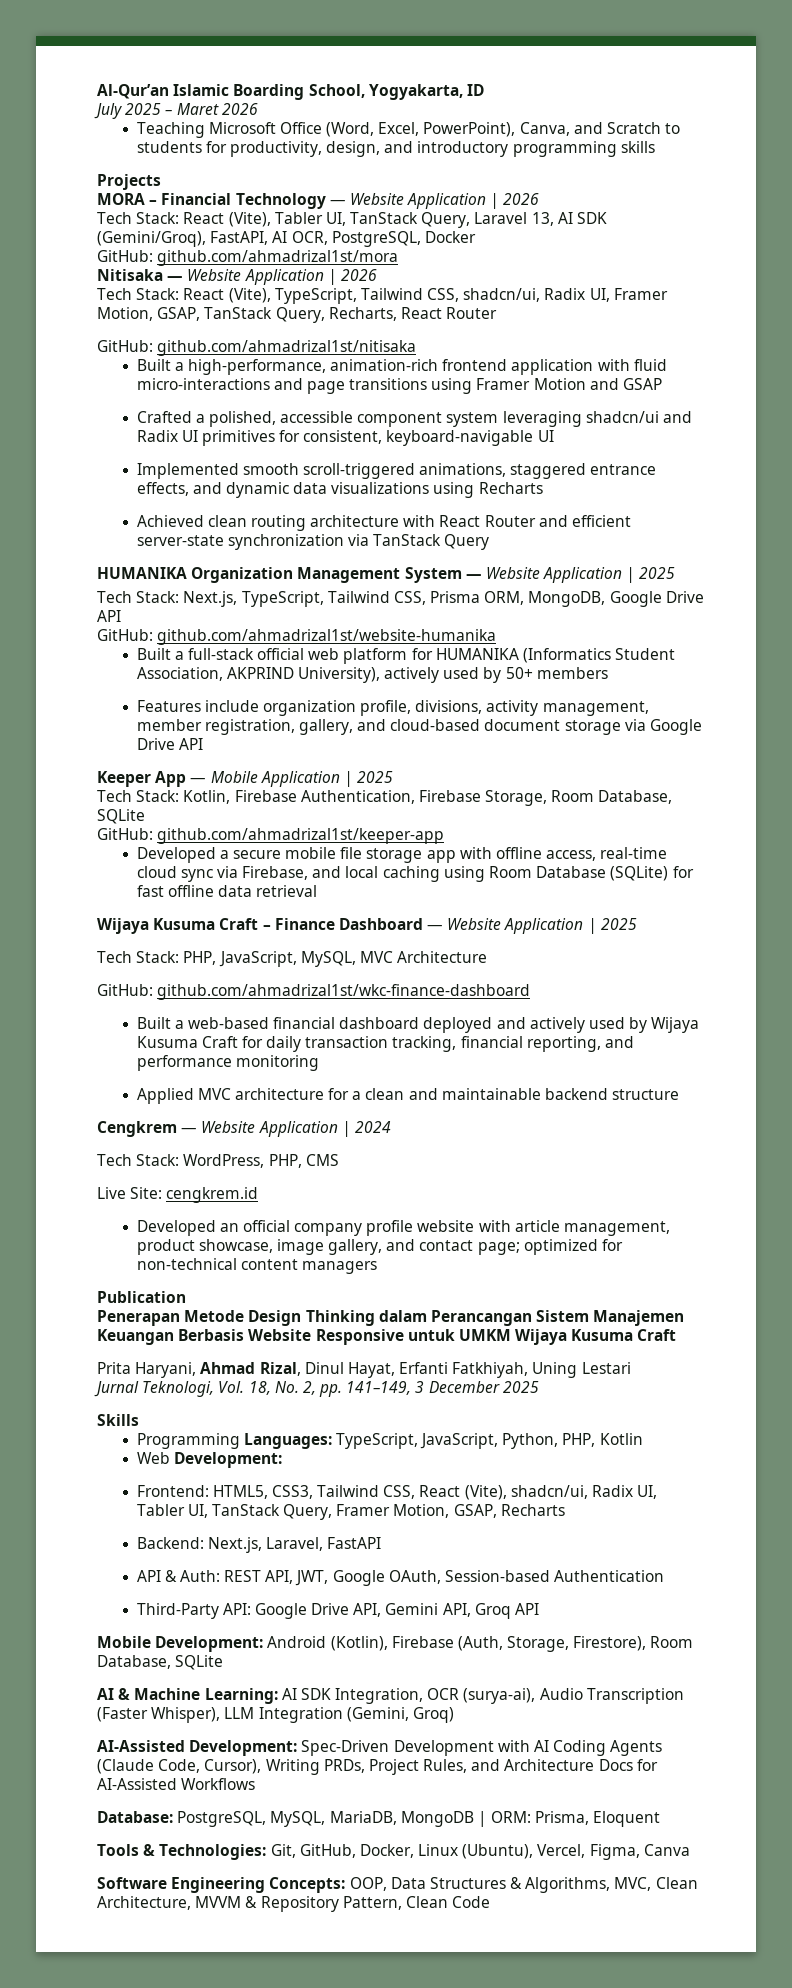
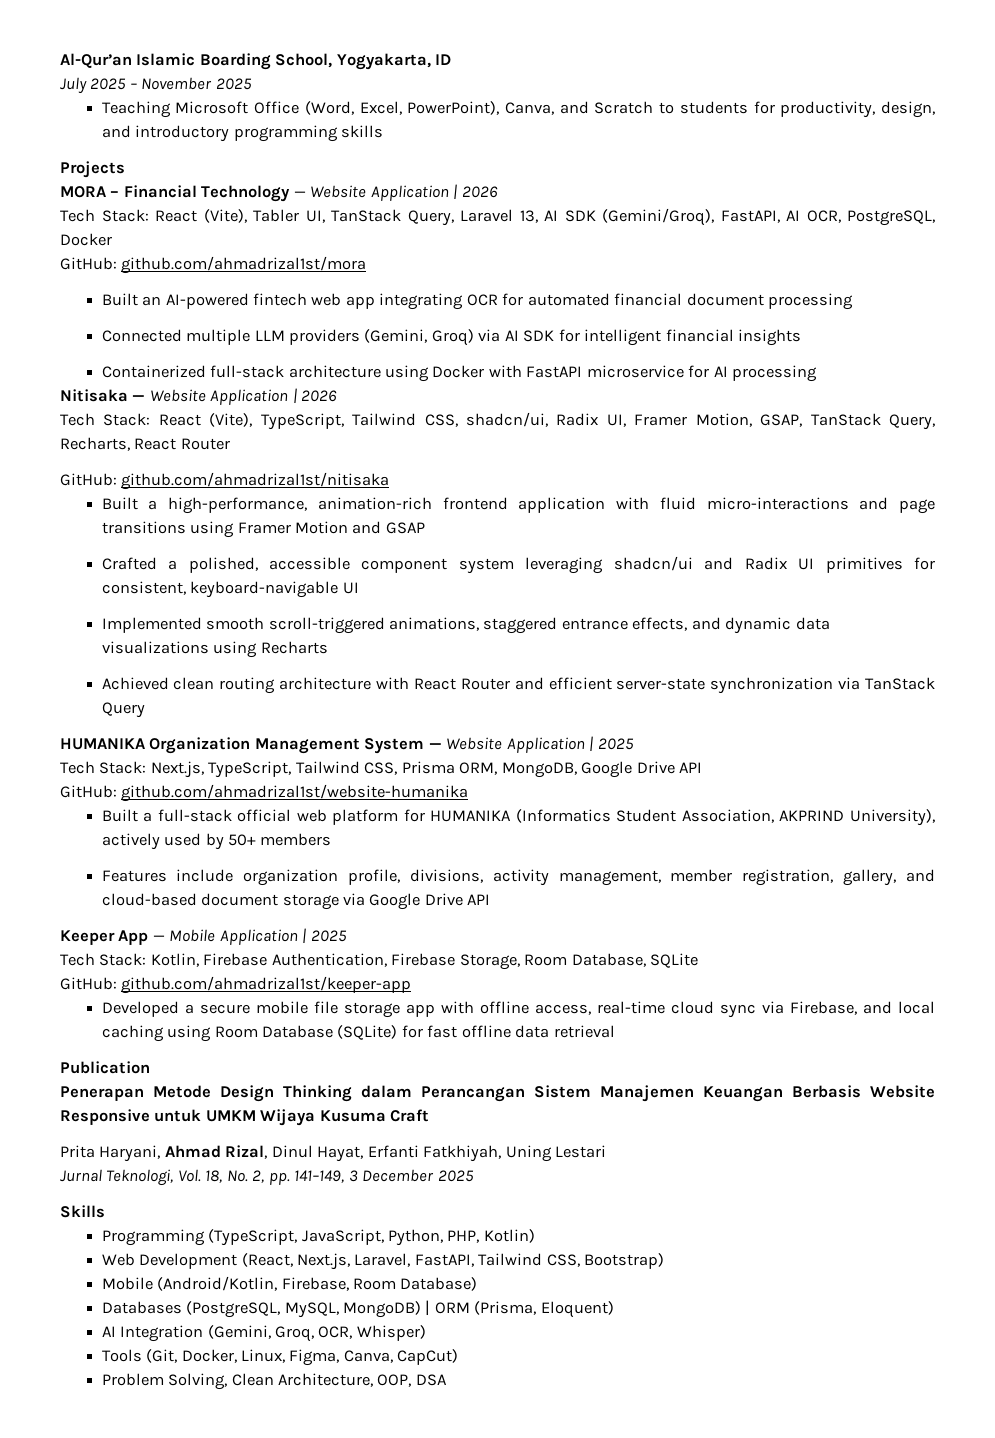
[176,103,258,115] Maret 2026 -> [141,77,252,90] November 2025
(399, 258) none -> [101,293,854,310] [101,329,802,346] [101,365,818,382] // Built an AI-powered fintech web app integrating OCR for automated financial document processing // Connected multiple LLM providers (Gemini, Groq) via AI SDK for intelligent financial insights // Containerized full-stack architecture using Docker with FastAPI microservice for AI processing
[97,918,637,934] [97,951,488,967] [97,984,531,1000] [136,1017,700,1033] [136,1036,635,1052] [136,1055,319,1071] [136,1088,680,1104] [97,1121,391,1137] [97,1154,339,1168] [97,1187,259,1203] [136,1220,671,1236] [136,1239,624,1255] [136,1258,377,1274] // Wijaya Kusuma Craft – Finance Dashboard — Website Application | 2025 // Tech Stack: PHP, JavaScript, MySQL, MVC Architecture // GitHub: github.com/ahmadrizal1st/wkc-finance-dashboard // Built a web-based financial dashboard deployed and actively used by Wijaya Kusuma Craft for daily transaction tracking, financial reporting, and performance monitoring // Applied MVC architecture for a clean and maintainable backend structure // Cengkrem — Website Application | 2024 // Tech Stack: WordPress, PHP, CMS // Live Site: cengkrem.id // Developed an official company profile website with article management, product showcase, image gallery, and contact page; optimized for non-technical content managers -> (615, 1031) none
[243,1433,418,1449] Languages: TypeScript, -> [208,1229,298,1246] (TypeScript,
[599,1433,643,1445] Kotlin -> [483,1229,535,1243] Kotlin)
[173,1452,282,1468] [136,1485,658,1500] [136,1504,565,1520] [136,1537,382,1553] [136,1570,665,1586] [136,1603,540,1619] [97,1636,694,1652] [97,1655,224,1670] [97,1688,684,1704] [97,1707,454,1723] [97,1740,663,1756] [97,1759,658,1775] [97,1778,256,1790] [97,1811,661,1827] [97,1844,690,1860] [97,1877,698,1893] [97,1896,491,1912] Development: // Frontend: HTML5, CSS3, Tailwind CSS, React (Vite), shadcn/ui, Radix UI, Tabler UI, TanStack Query, Framer Motion, GSAP, Recharts // Backend: Next.js, Laravel, FastAPI // API & Auth: REST API, JWT, Google OAuth, Session-based Authentication // Third-Party API: Google Drive API, Gemini API, Groq API // Mobile Development: Android (Kotlin), Firebase (Auth, Storage, Firestore), Room Database, SQLite // AI & Machine Learning: AI SDK Integration, OCR (surya-ai), Audio Transcription (Faster Whisper), LLM Integration (Gemini, Groq) // AI-Assisted Development: Spec-Driven Development with AI Coding Agents (Claude Code, Cursor), Writing PRDs, Project Rules, and Architecture Docs for AI-Assisted Workflows // Database: PostgreSQL, MySQL, MariaDB, MongoDB | ORM: Prisma, Eloquent // Tools & Technologies: Git, GitHub, Docker, Linux (Ubuntu), Vercel, Figma, Canva // Software Engineering Concepts: OOP, Data Structures & Algorithms, MVC, Clean Architecture, MVVM & Repository Pattern, Clean Code -> [139,1253,665,1270] [101,1276,478,1291] [101,1300,614,1318] [101,1325,426,1342] [101,1349,459,1366] [101,1373,447,1390] Development (React, Next.js, Laravel, FastAPI, Tailwind CSS, Bootstrap) // Mobile (Android/Kotlin, Firebase, Room Database) // Databases (PostgreSQL, MySQL, MongoDB) | ORM (Prisma, Eloquent) // AI Integration (Gemini, Groq, OCR, Whisper) // Tools (Git, Docker, Linux, Figma, Canva, CapCut) // Problem Solving, Clean Architecture, OOP, DSA

